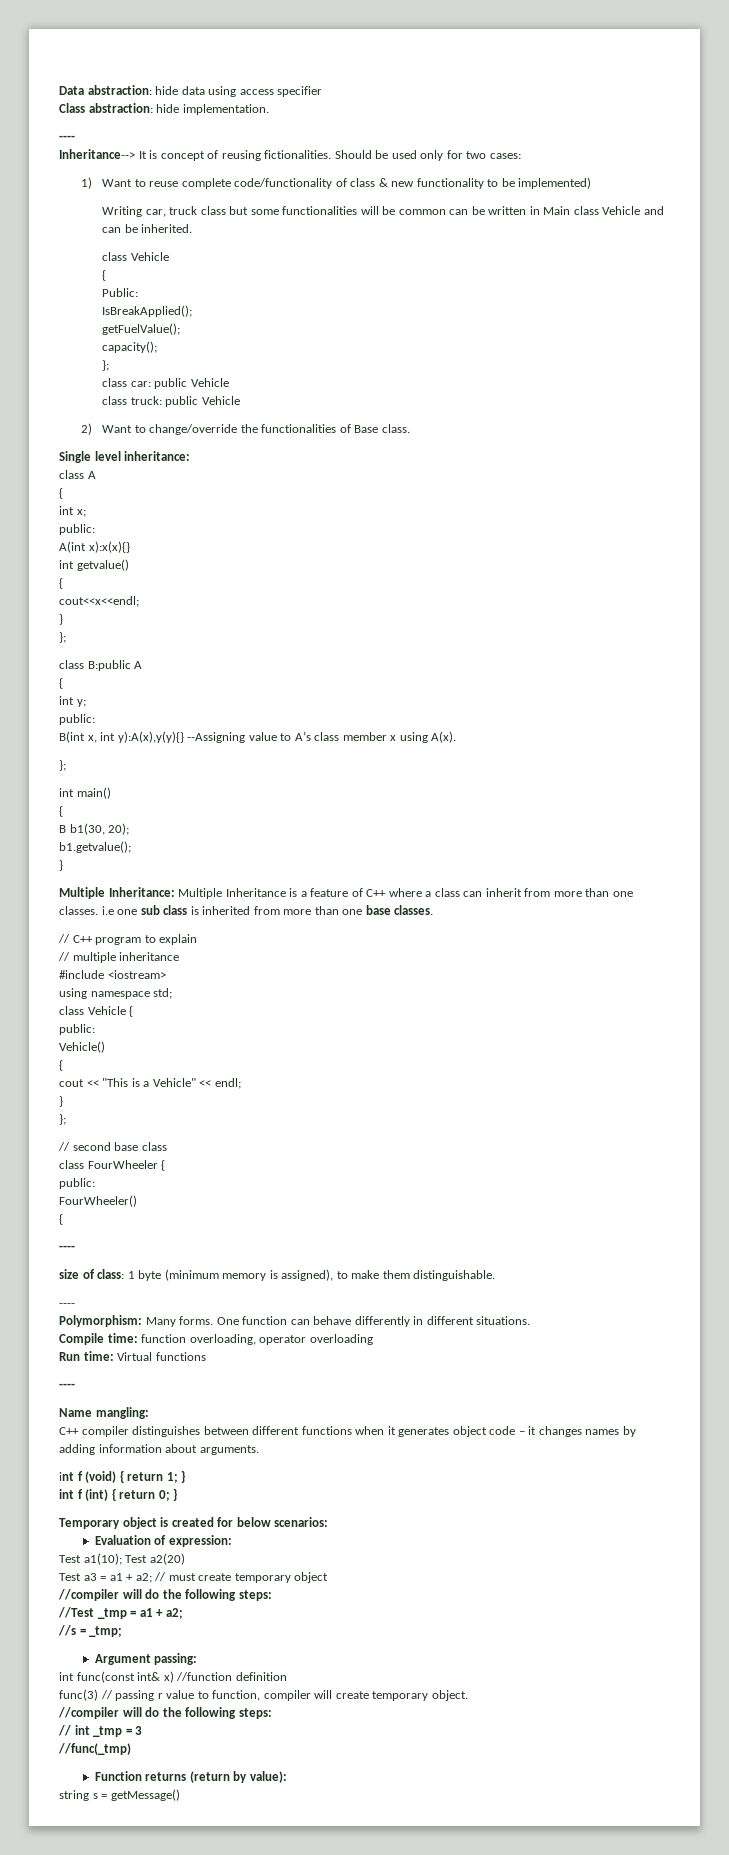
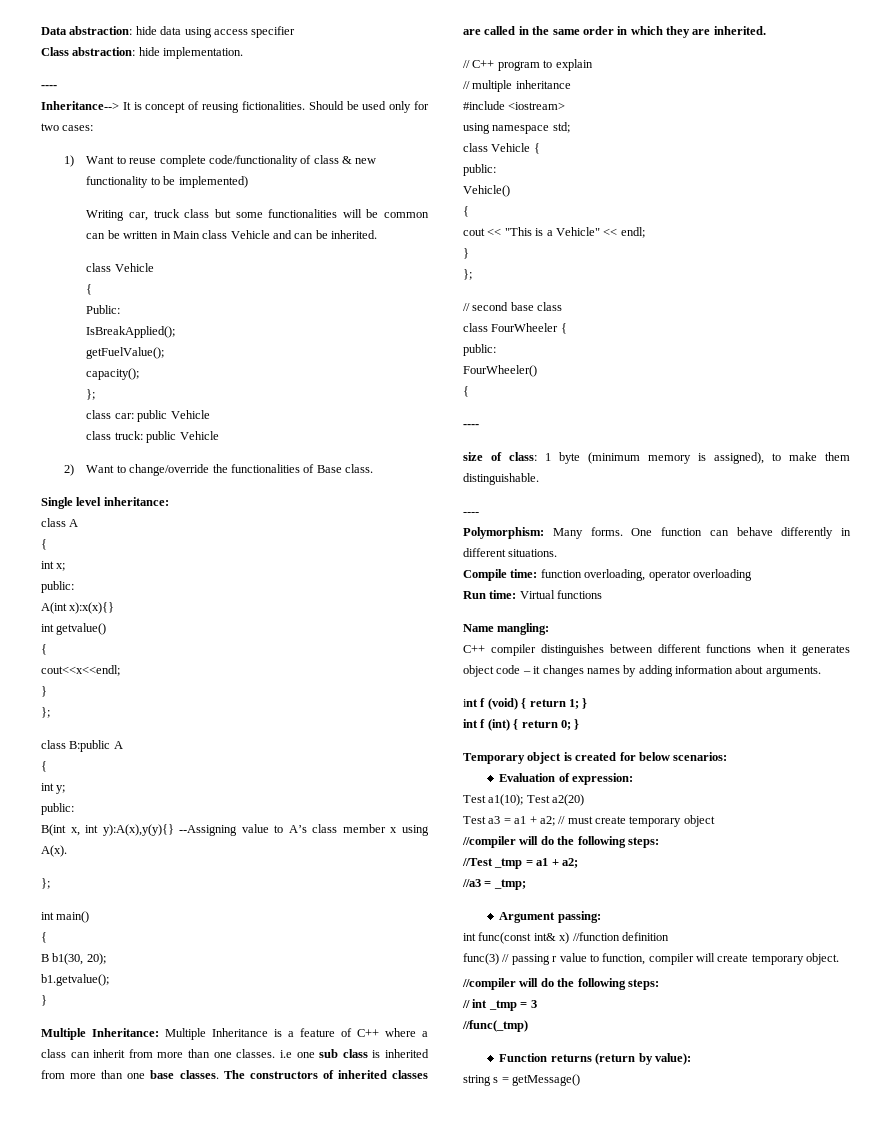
(434, 910) none -> [223,1070,428,1079] [463,26,766,38] The constructors of inherited classes are called in the same order in which they are inherited.
[59,1383,75,1389] // ---- -> (603, 594) none
[58,1625,76,1636] //s -> [462,879,481,887] //a3

